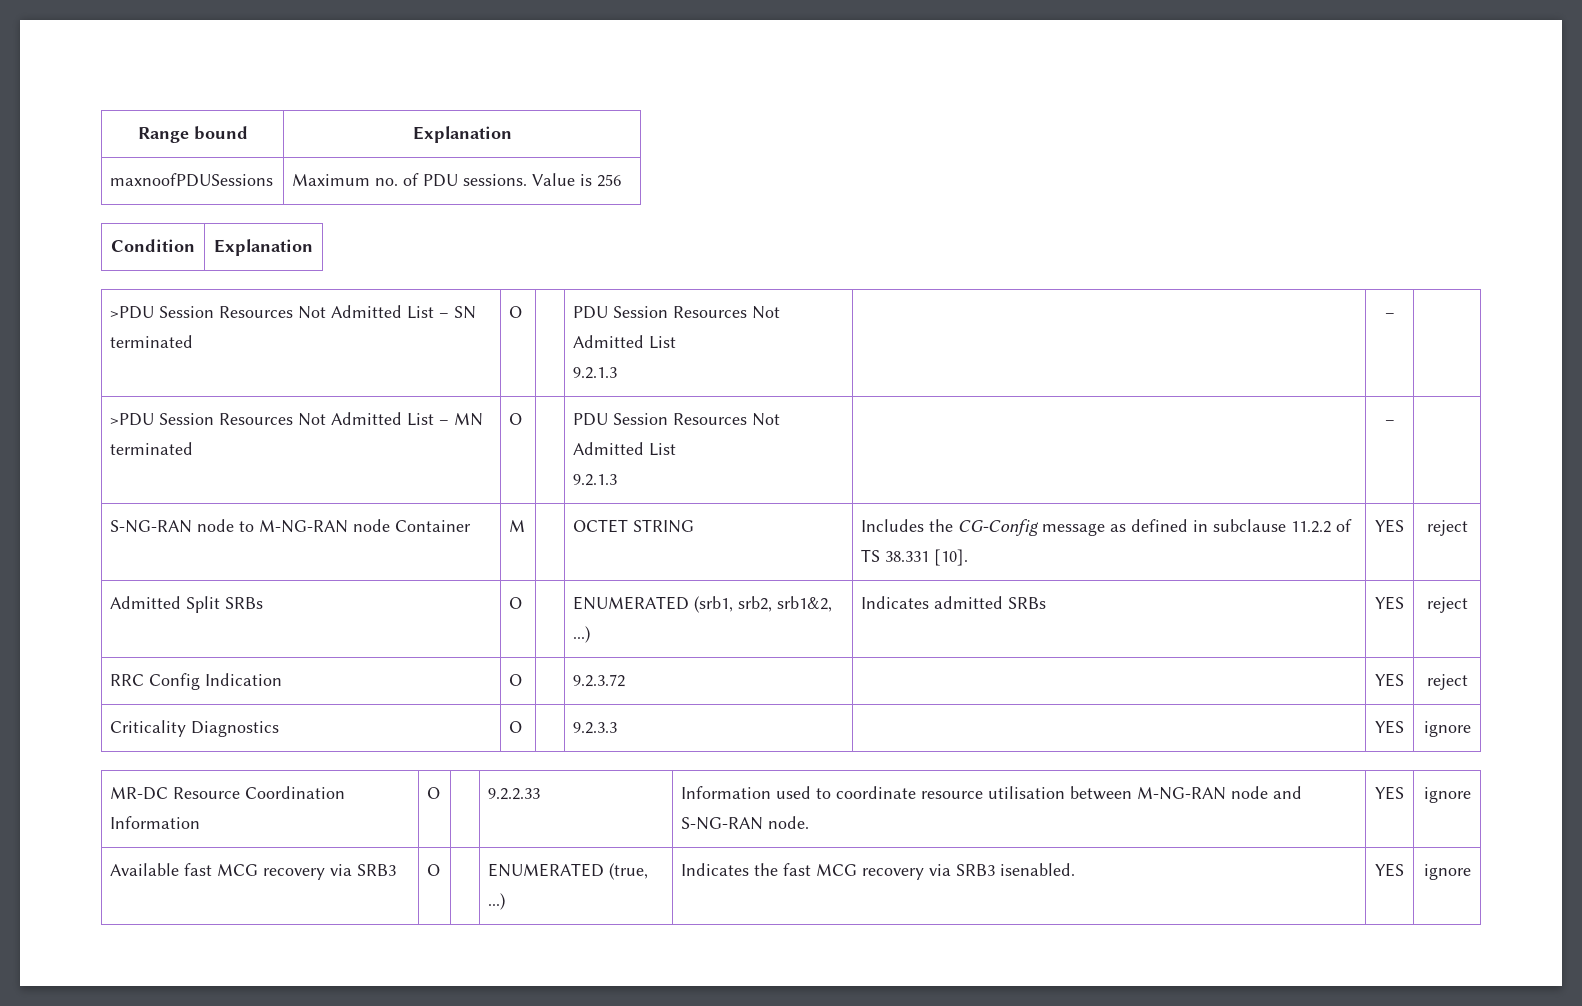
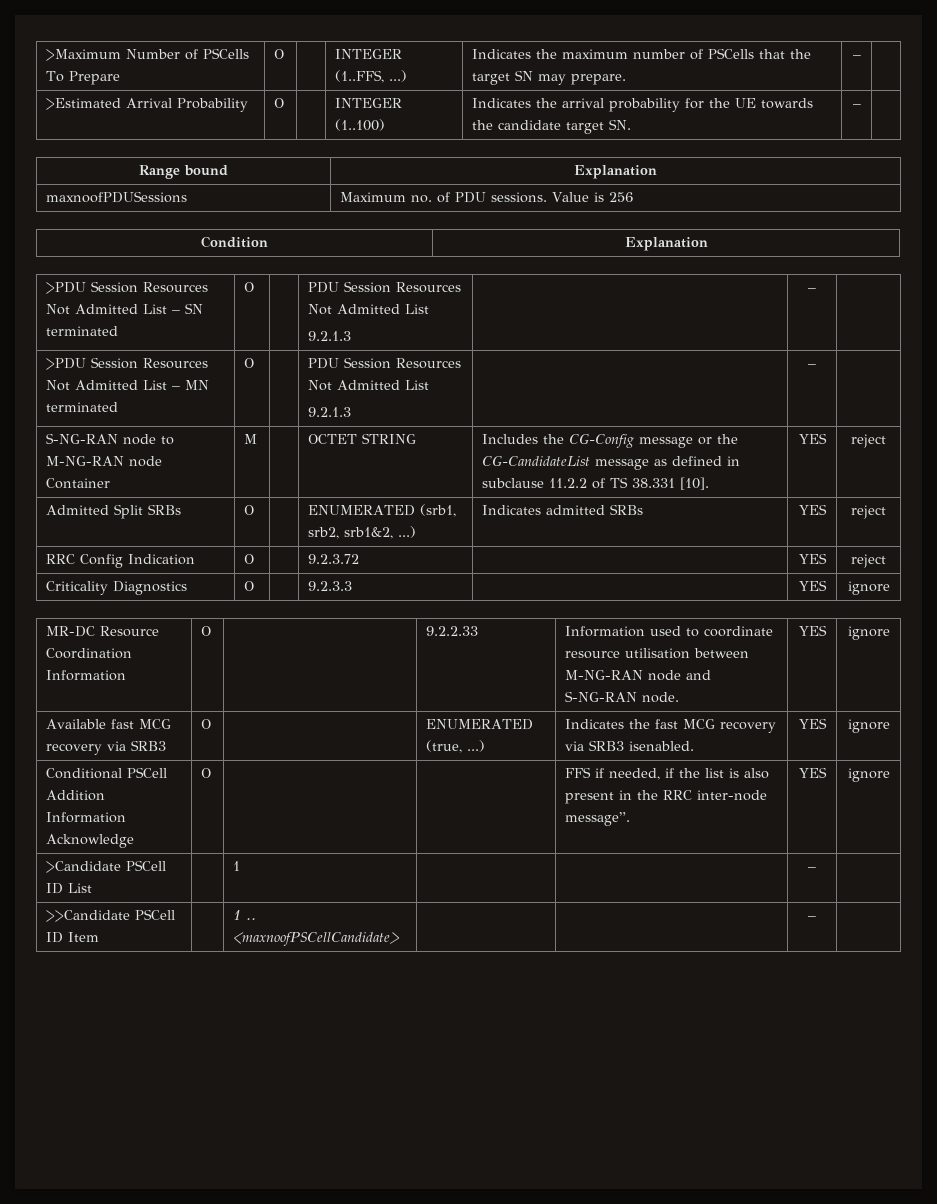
(137, 135) none -> [46,48,250,61] [46,71,121,85] [274,49,285,59] [335,49,403,59] [335,70,408,83] [472,48,812,60] [472,70,627,85] [852,55,861,59] [46,98,249,112] [274,98,285,108] [335,98,403,108] [335,119,386,131] [472,98,814,112] [472,119,632,134] [852,104,861,108] >Maximum Number of PSCells To Prepare | O | | INTEGER (1..FFS, ...) | Indicates the maximum number of PSCells that the target SN may prepare. | – | // >Estimated Arrival Probability | O | | INTEGER (1..100) | Indicates the arrival probability for the UE towards the candidate target SN. | – | //
(1106, 529) none -> [698,434,739,445] [482,456,650,470] or the CG-CandidateList message
(1471, 872) none -> [46,767,168,779] [46,790,106,801] [46,812,127,823] [46,834,135,848] [201,768,212,778] [565,767,770,780] [565,790,768,804] [565,812,631,826] [798,767,827,778] [847,768,890,782] [46,860,167,873] [46,883,93,894] [233,861,241,871] [808,867,816,871] [46,909,176,922] [46,932,100,943] [233,910,257,920] [233,932,401,946] [808,916,816,920] // Conditional PSCell Addition Information Acknowledge | O | | | FFS if needed, if the list is also present in the RRC inter-node message”. | YES | ignore // >Candidate PSCell ID List | | 1 | | | – | // >>Candidate PSCell ID Item | | 1 .. <maxnoofPSCellCandidate> | | | – |

